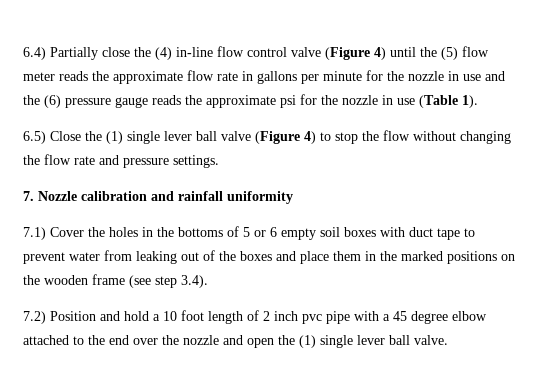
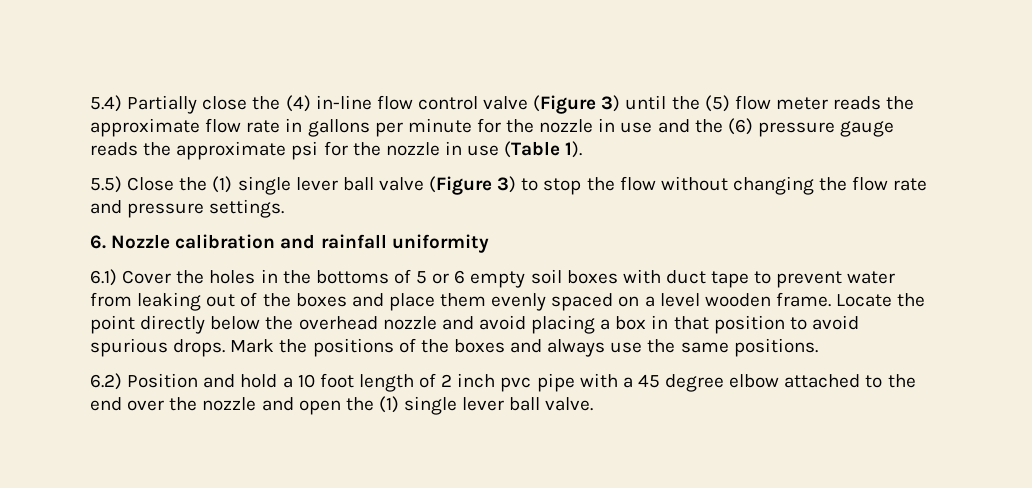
[23,47,46,60] 6.4) -> [90,95,122,112] 5.4)
[374,47,386,60] 4) -> [601,95,621,112] 3)
[23,131,46,144] 6.5) -> [90,176,122,193] 5.5)
[304,131,316,144] 4) -> [497,176,517,193] 3)
[23,191,34,201] 7. -> [90,235,106,249] 6.
[23,227,46,240] 7.1) -> [90,269,117,286] 6.1)
[365,251,515,264] [23,274,208,288] [23,311,46,324] in the marked positions on the wooden frame (see step 3.4). // 7.2) -> [491,292,926,311] [90,315,859,334] [90,338,818,357] [90,373,122,390] evenly spaced on a level wooden frame. Locate the point directly below the overhead nozzle and avoid placing a box in that position to avoid spurious drops. Mark the positions of the boxes and always use the same positions. // 6.2)

